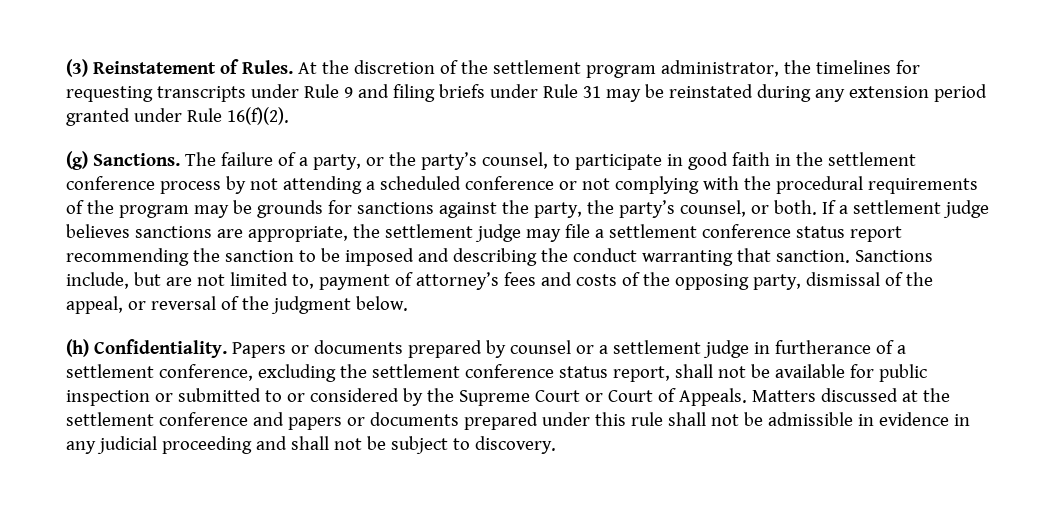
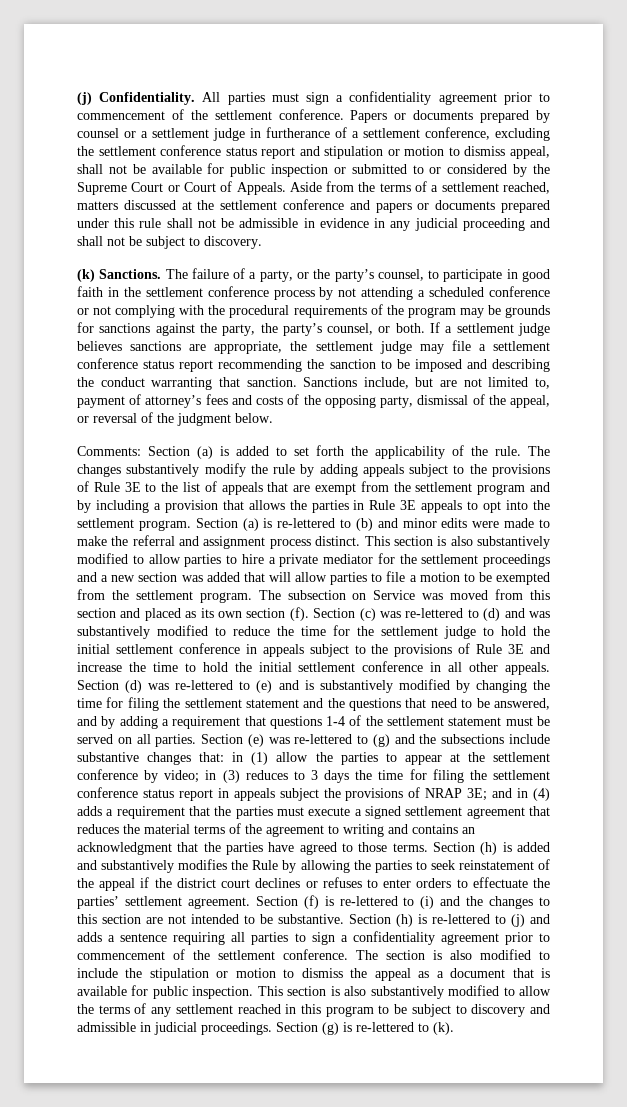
[66,59,920,78] [66,84,987,102] [66,107,289,126] [66,151,88,170] (3) Reinstatement of Rules. At the discretion of the settlement program administrator, the timelines for requesting transcripts under Rule 9 and filing briefs under Rule 31 may be reinstated during any extension period granted under Rule 16(f)(2). // (g) -> [77,91,550,105] [77,109,551,123] [77,127,550,141] [77,145,550,159] [77,163,551,177] [77,181,551,195] [77,199,550,213] [77,218,550,231] [77,236,262,249] [77,269,95,282] (j) Confidentiality. All parties must sign a confidentiality agreement prior to commencement of the settlement conference. Papers or documents prepared by counsel or a settlement judge in furtherance of a settlement conference, excluding the settlement conference status report and stipulation or motion to dismiss appeal, shall not be available for public inspection or submitted to or considered by the Supreme Court or Court of Appeals. Aside from the terms of a settlement reached, matters discussed at the settlement conference and papers or documents prepared under this rule shall not be admissible in evidence in any judicial proceeding and shall not be subject to discovery. // (k)
[66,339,906,358] [66,364,927,382] [66,388,950,406] [66,412,970,430] [66,436,556,454] (h) Confidentiality. Papers or documents prepared by counsel or a settlement judge in furtherance of a settlement conference, excluding the settlement conference status report, shall not be available for public inspection or submitted to or considered by the Supreme Court or Court of Appeals. Matters discussed at the settlement conference and papers or documents prepared under this rule shall not be admissible in evidence in any judicial proceeding and shall not be subject to discovery. -> [77,445,550,459] [77,463,550,477] [77,481,550,495] [77,500,550,513] [77,518,551,531] [77,535,550,549] [77,553,550,567] [77,571,550,585] [77,589,551,603] [77,607,550,621] [77,625,550,639] [77,643,550,657] [77,661,550,675] [77,679,550,693] [77,697,550,711] [77,715,551,729] [77,734,550,747] [77,752,550,765] [77,769,551,783] [77,787,550,801] [77,806,550,819] [77,823,475,837] [77,842,550,855] [77,859,550,873] [77,877,550,891] [77,895,550,909] [77,914,550,927] [77,931,550,945] [77,949,550,960] [77,968,550,981] [77,985,551,999] [77,1003,550,1017] [77,1022,454,1035] Comments: Section (a) is added to set forth the applicability of the rule. The changes substantively modify the rule by adding appeals subject to the provisions of Rule 3E to the list of appeals that are exempt from the settlement program and by including a provision that allows the parties in Rule 3E appeals to opt into the settlement program. Section (a) is re-lettered to (b) and minor edits were made to make the referral and assignment process distinct. This section is also substantively modified to allow parties to hire a private mediator for the settlement proceedings and a new section was added that will allow parties to file a motion to be exempted from the settlement program. The subsection on Service was moved from this section and placed as its own section (f). Section (c) was re-lettered to (d) and was substantively modified to reduce the time for the settlement judge to hold the initial settlement conference in appeals subject to the provisions of Rule 3E and increase the time to hold the initial settlement conference in all other appeals. Section (d) was re-lettered to (e) and is substantively modified by changing the time for filing the settlement statement and the questions that need to be answered, and by adding a requirement that questions 1-4 of the settlement statement must be served on all parties. Section (e) was re-lettered to (g) and the subsections include substantive changes that: in (1) allow the parties to appear at the settlement conference by video; in (3) reduces to 3 days the time for filing the settlement conference status report in appeals subject the provisions of NRAP 3E; and in (4) adds a requirement that the parties must execute a signed settlement agreement that reduces the material terms of the agreement to writing and contains an acknowledgment that the parties have agreed to those terms. Section (h) is added and substantively modifies the Rule by allowing the parties to seek reinstatement of the appeal if the district court declines or refuses to enter orders to effectuate the parties’ settlement agreement. Section (f) is re-lettered to (i) and the changes to this section are not intended to be substantive. Section (h) is re-lettered to (j) and adds a sentence requiring all parties to sign a confidentiality agreement prior to commencement of the settlement conference. The section is also modified to include the stipulation or motion to dismiss the appeal as a document that is available for public inspection. This section is also substantively modified to allow the terms of any settlement reached in this program to be subject to discovery and admissible in judicial proceedings. Section (g) is re-lettered to (k).

